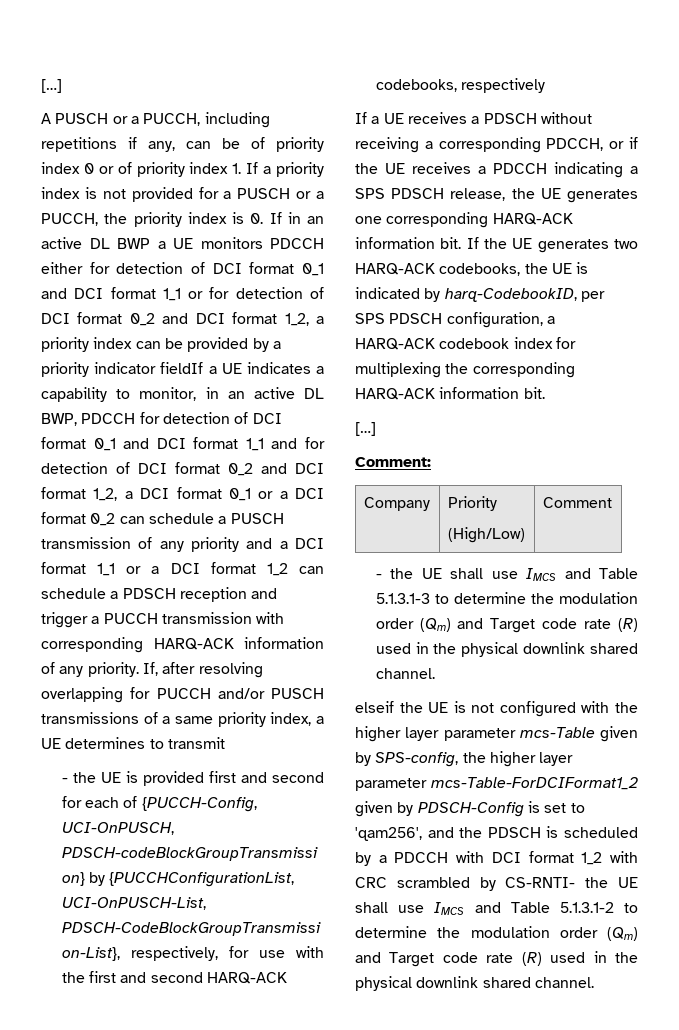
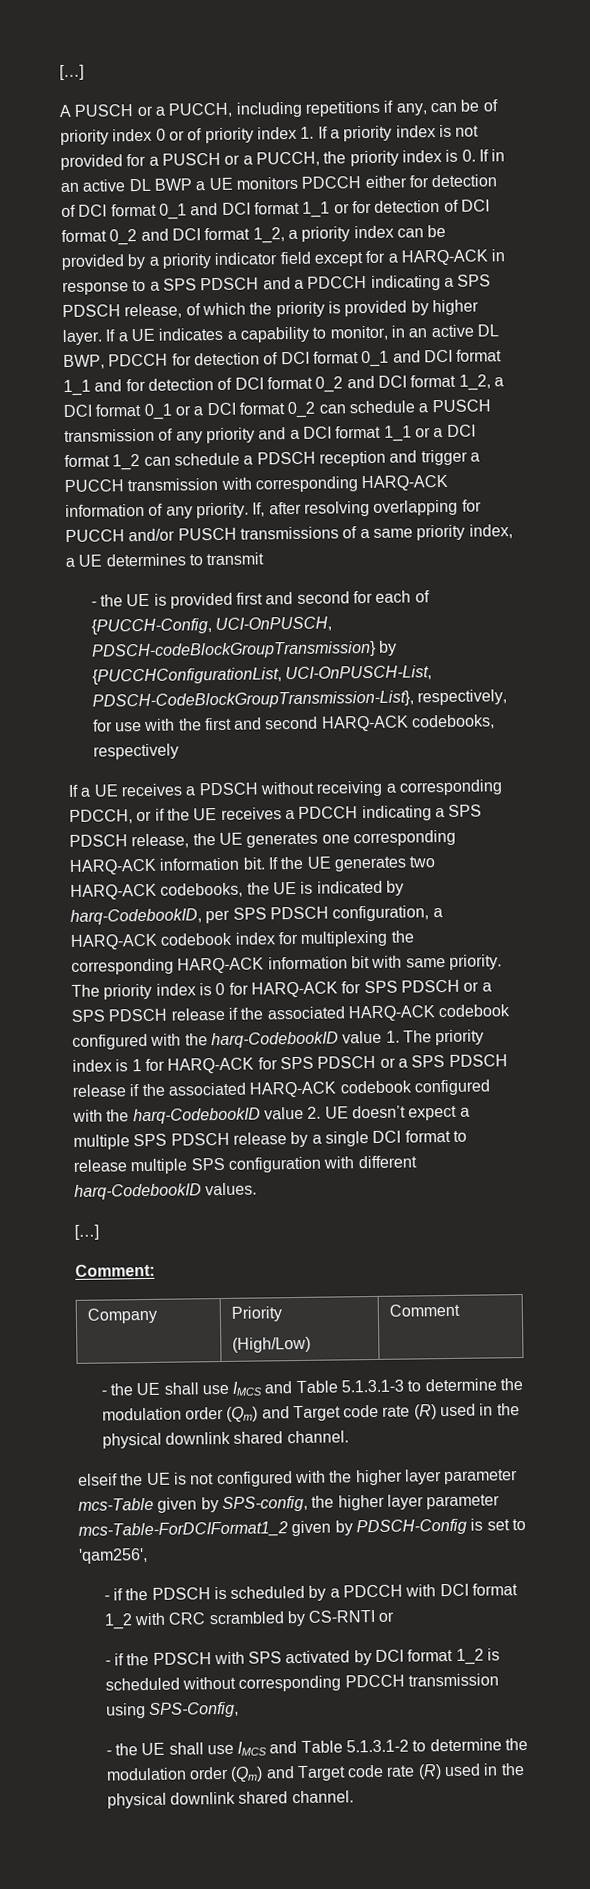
[160,362,204,374] fieldIf -> [279,249,506,267] [62,274,492,296] [62,299,479,319] [62,329,116,346] field except for a HARQ-ACK in response to a SPS PDSCH and a PDCCH indicating a SPS PDSCH release, of which the priority is provided by higher layer. If
[523,387,545,399] bit. -> [350,954,502,970] [71,979,492,1000] [71,1004,511,1022] [72,1029,485,1050] [72,1054,508,1074] [72,1079,491,1098] [72,1105,470,1125] [73,1129,467,1150] [73,1155,417,1175] [74,1182,258,1200] bit with same priority. The priority index is 0 for HARQ-ACK for SPS PDSCH or a SPS PDSCH release if the associated HARQ-ACK codebook configured with the harq-CodebookID value 1. The priority index is 1 for HARQ-ACK for SPS PDSCH or a SPS PDSCH release if the associated HARQ-ACK codebook configured with the harq-CodebookID value 2. UE doesn’t expect a multiple SPS PDSCH release by a single DCI format to release multiple SPS configuration with different harq-CodebookID values.
[427,827,454,838] and -> [103,1588,123,1601] // - if
[505,877,576,888] CS-RNTI- -> [308,1609,395,1623] [104,1648,501,1666] [104,1673,499,1692] [105,1701,239,1719] [105,1750,112,1756] CS-RNTI or // - if the PDSCH with SPS activated by DCI format 1_2 is scheduled without corresponding PDCCH transmission using SPS-Config, // -

